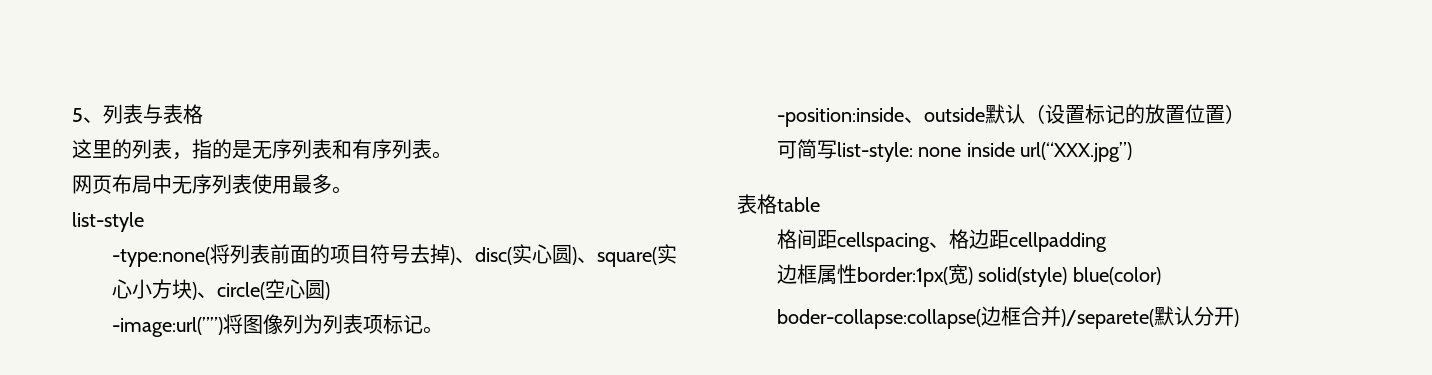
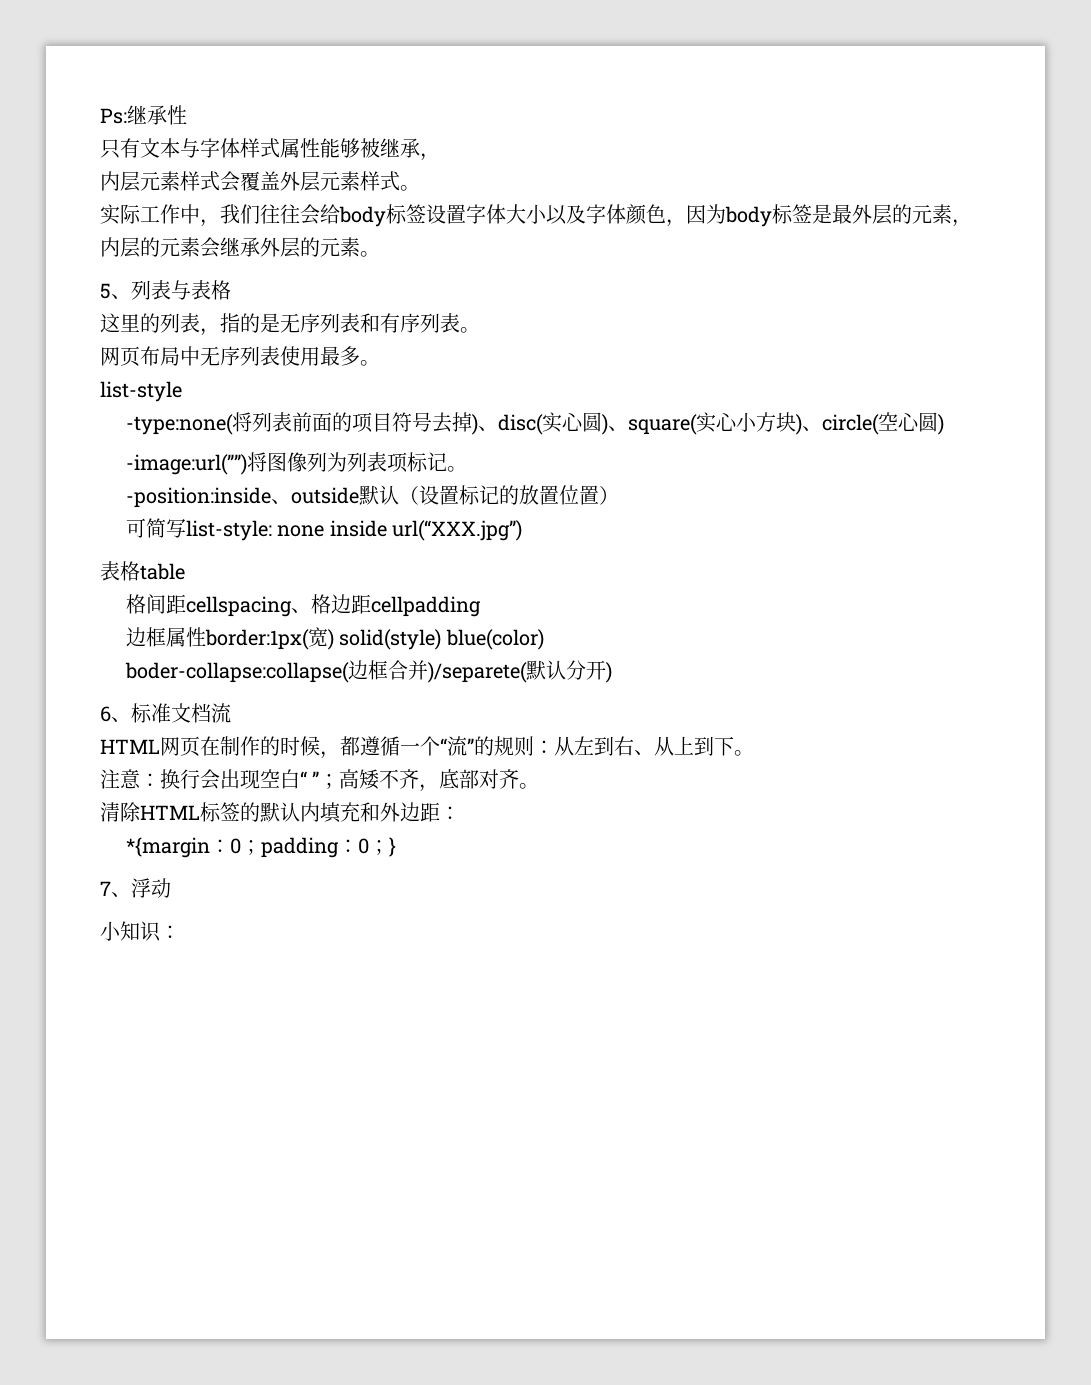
(72, 115) none -> [100,105,187,125] [100,138,440,161] [100,171,420,192] [100,204,972,227] [100,237,380,258] Ps:继承性 // 只有文本与字体样式属性能够被继承， // 内层元素样式会覆盖外层元素样式。 // 实际工作中，我们往往会给body标签设置字体大小以及字体颜色，因为body标签是最外层的元素，内层的元素会继承外层的元素。 //
(1239, 318) none -> [100,703,231,723] [100,736,754,759] [100,769,540,792] [100,802,460,823] [125,837,396,858] [100,878,171,898] [100,921,180,942] // 6、标准文档流 // HTML网页在制作的时候，都遵循一个“流”的规则：从左到右、从上到下。 // 注意：换行会出现空白“ ”；高矮不齐，底部对齐。 // 清除HTML标签的默认内填充和外边距： // *{margin：0；padding：0；} // 7、浮动 // 小知识：

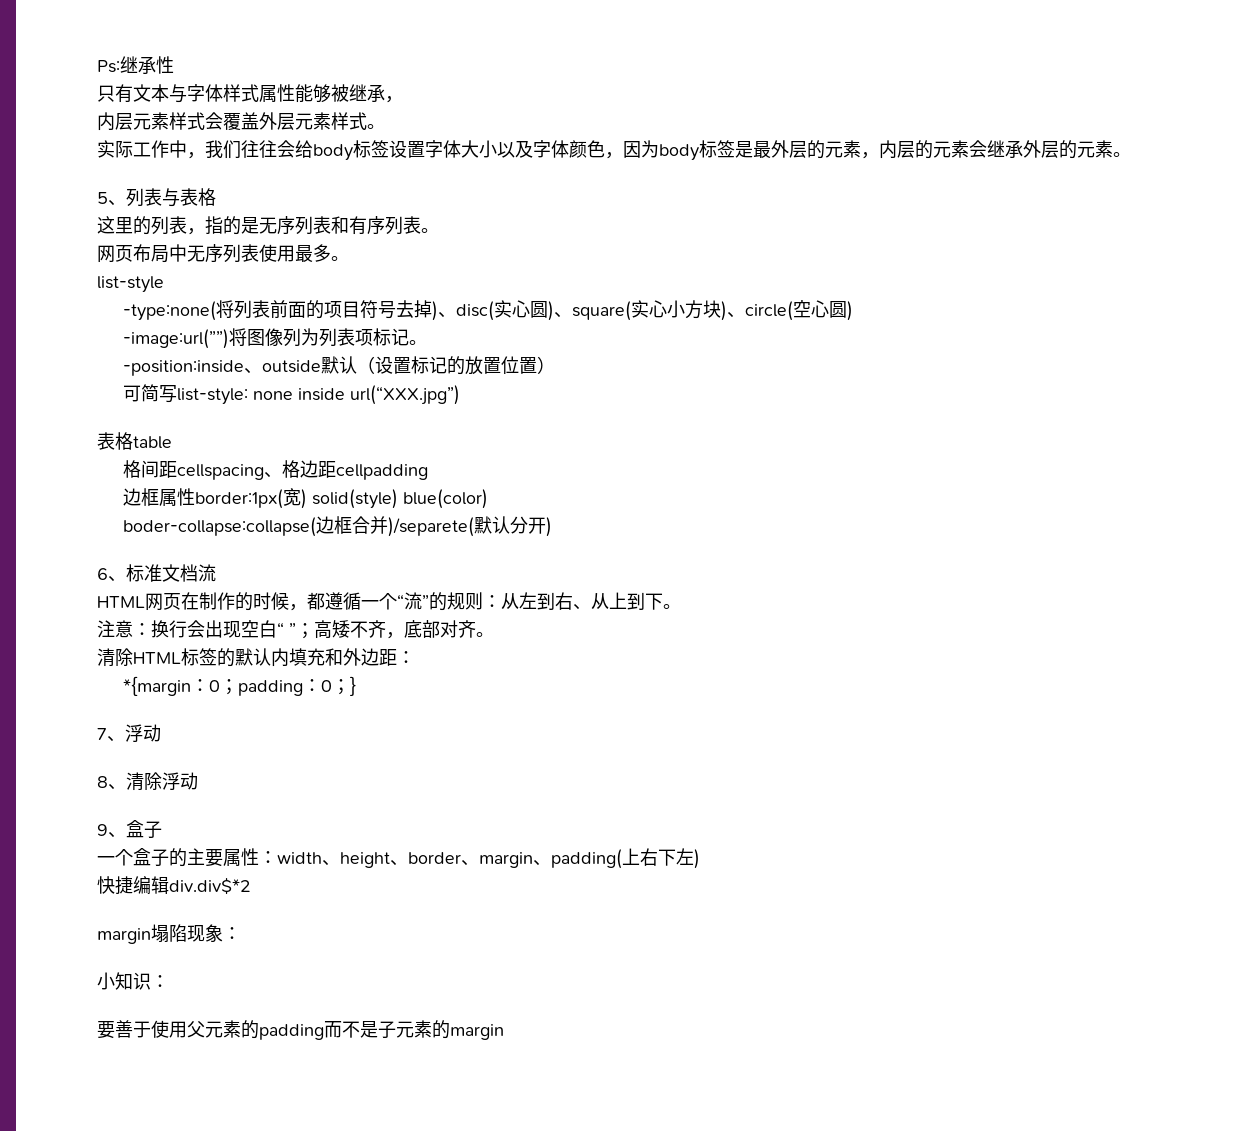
[100,921,180,942] 小知识： -> [97,772,198,791] [97,820,162,839] [97,848,700,869] [97,876,250,895] [97,924,241,944] [97,972,169,990] [97,1020,504,1040] 8、清除浮动 // 9、盒子 // 一个盒子的主要属性：width、height、border、margin、padding(上右下左) // 快捷编辑div.div$*2 // margin塌陷现象： // 小知识： // 要善于使用父元素的padding而不是子元素的margin

